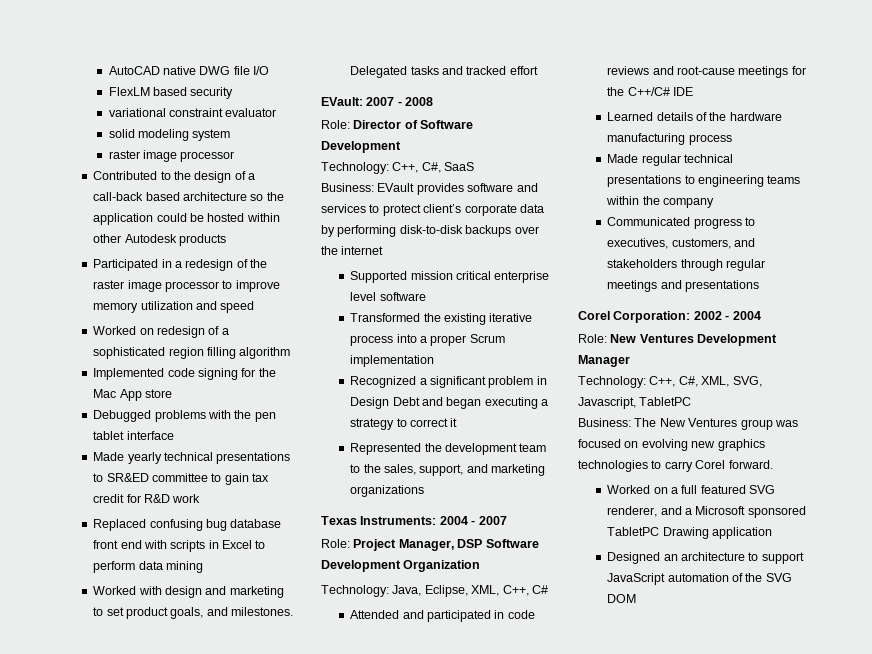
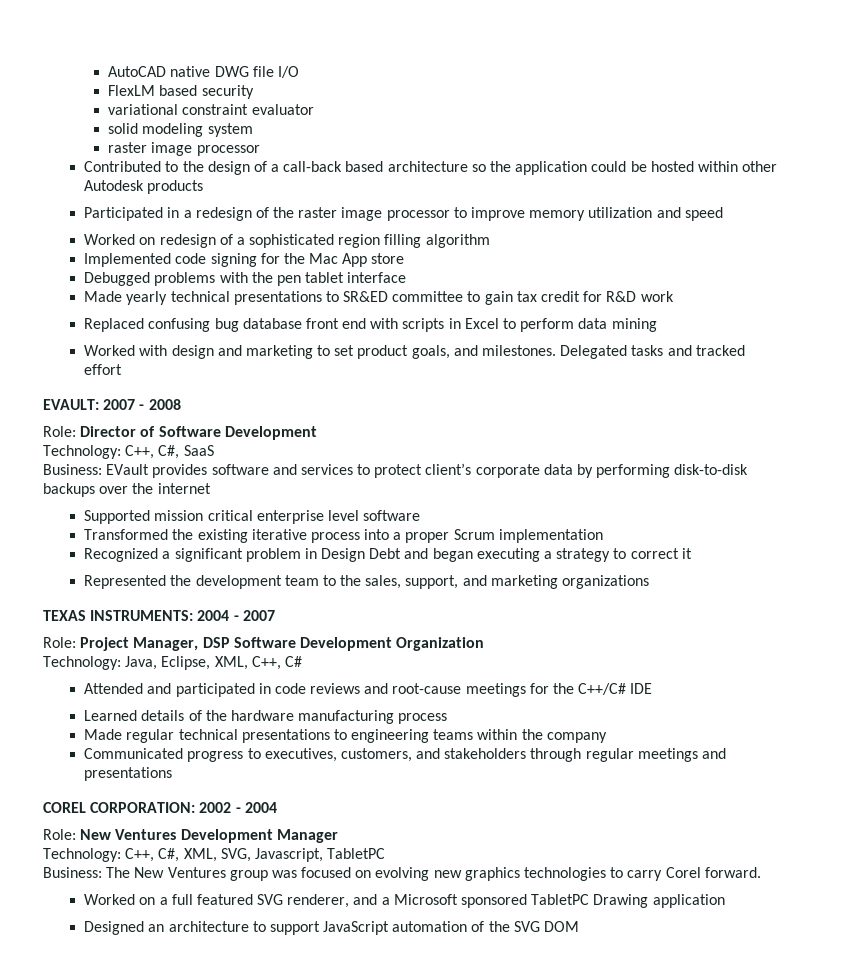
[321,97,363,106] EVault: -> [43,399,99,410] EVAULT:
[321,516,437,525] Texas Instruments: -> [43,610,194,621] TEXAS INSTRUMENTS:
[578,311,691,323] Corel Corporation: -> [43,802,196,813] COREL CORPORATION:

